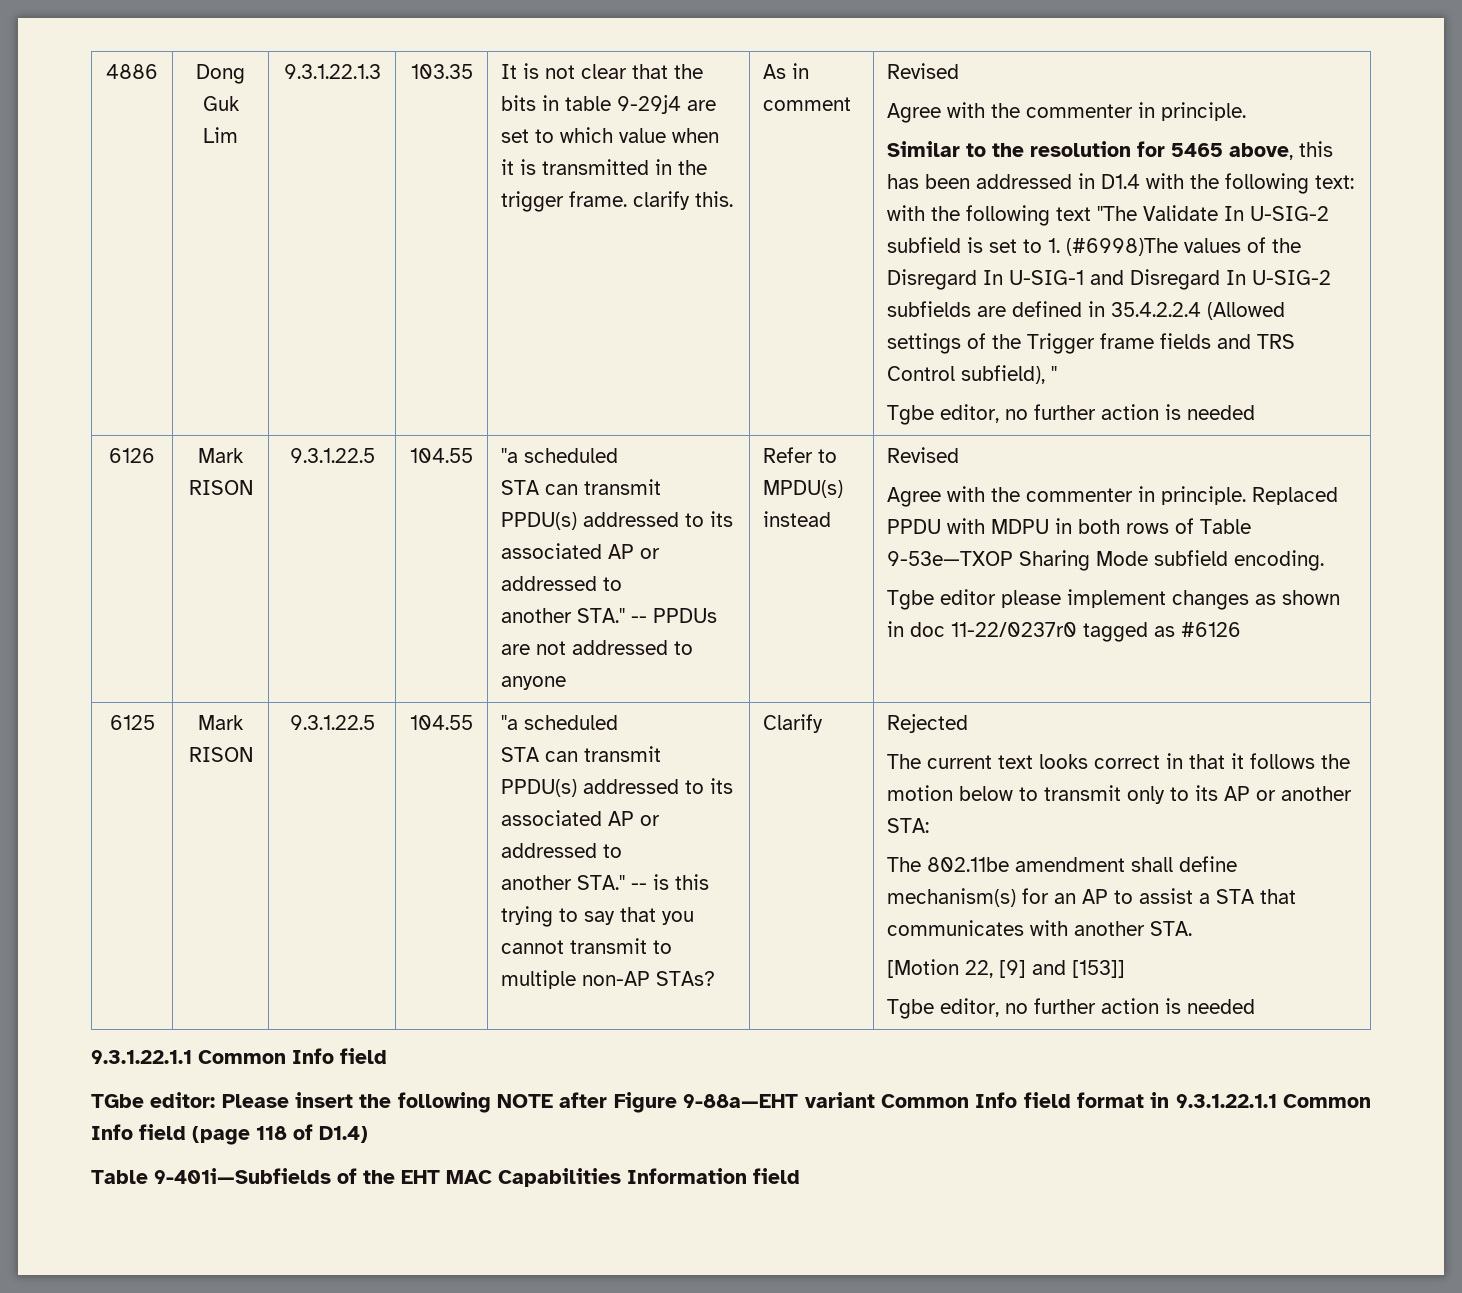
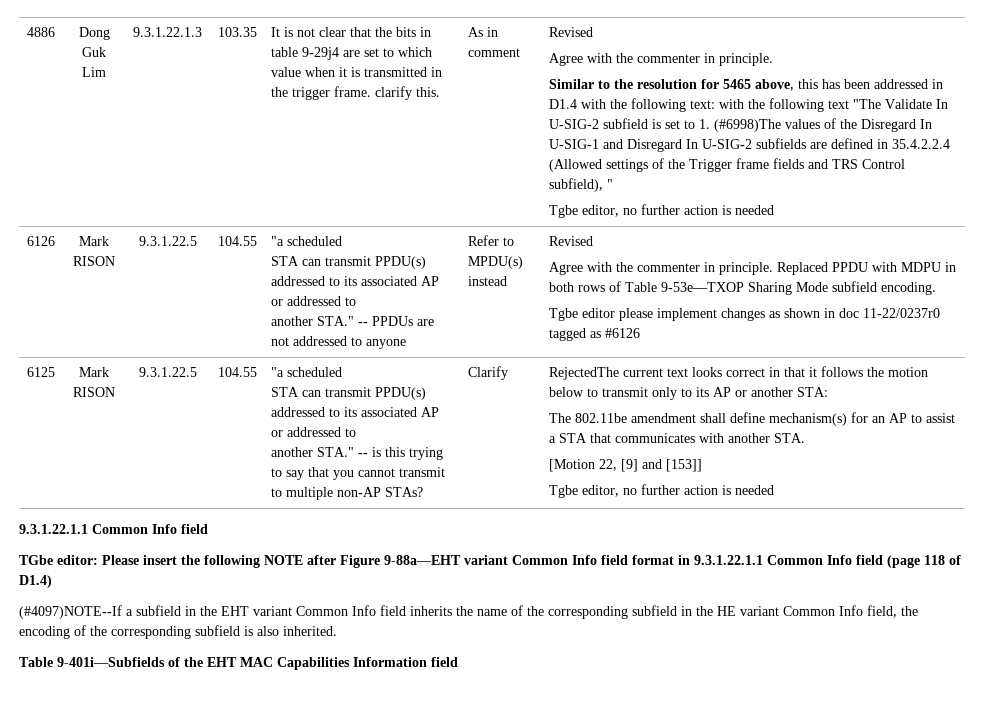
[887,714,969,733] [887,754,922,769] Rejected // The -> [549,367,620,380] RejectedThe
(368, 1134) none -> [19,605,918,619] [19,625,337,639] // (#4097)NOTE--If a subfield in the EHT variant Common Info field inherits the name of the corresponding subfield in the HE variant Common Info field, the encoding of the corresponding subfield is also inherited.

